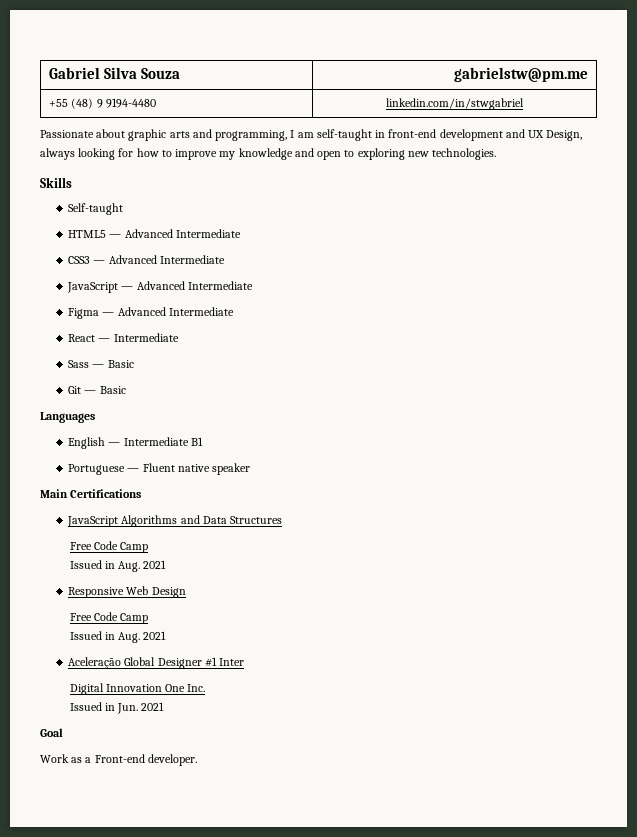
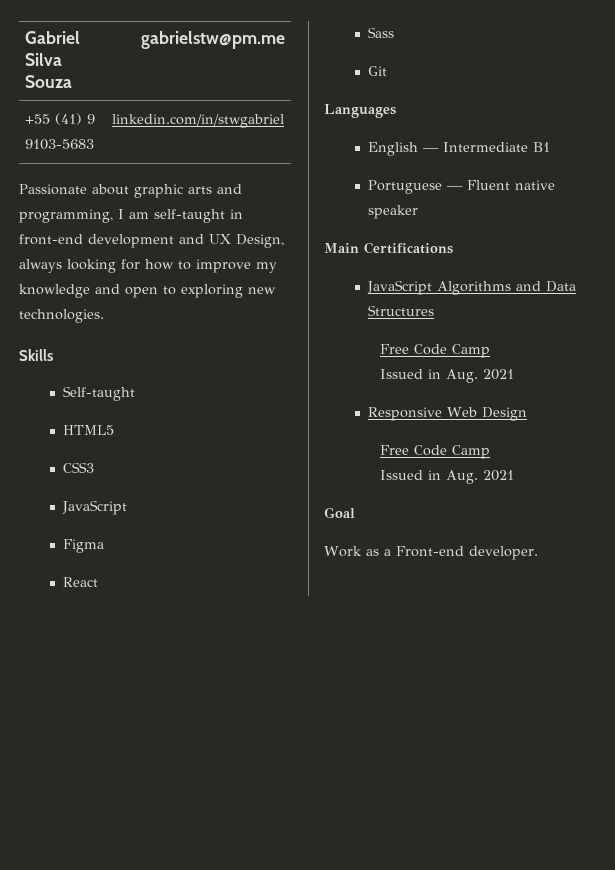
[71,98,156,109] (48) 9 9194-4480 -> [55,113,96,125] [25,139,95,150] (41) 9 9103-5683
[109,229,241,238] [68,255,225,264] [67,281,253,293] [68,307,234,319] — Advanced Intermediate // CSS3 — Advanced Intermediate // JavaScript — Advanced Intermediate // Figma — Advanced Intermediate -> [62,462,94,473] [61,500,127,515] [62,539,104,553] // CSS3 // JavaScript // Figma
[98,333,179,342] — Intermediate -> (98, 582) none
[92,360,134,368] — Basic -> (394, 32) none
[84,386,126,394] — Basic -> (387, 71) none
[68,657,245,669] [69,683,206,695] [69,702,165,714] // Aceleração Global Designer #1 Inter // Digital Innovation One Inc. // Issued in Jun. 2021 -> (514, 475) none

